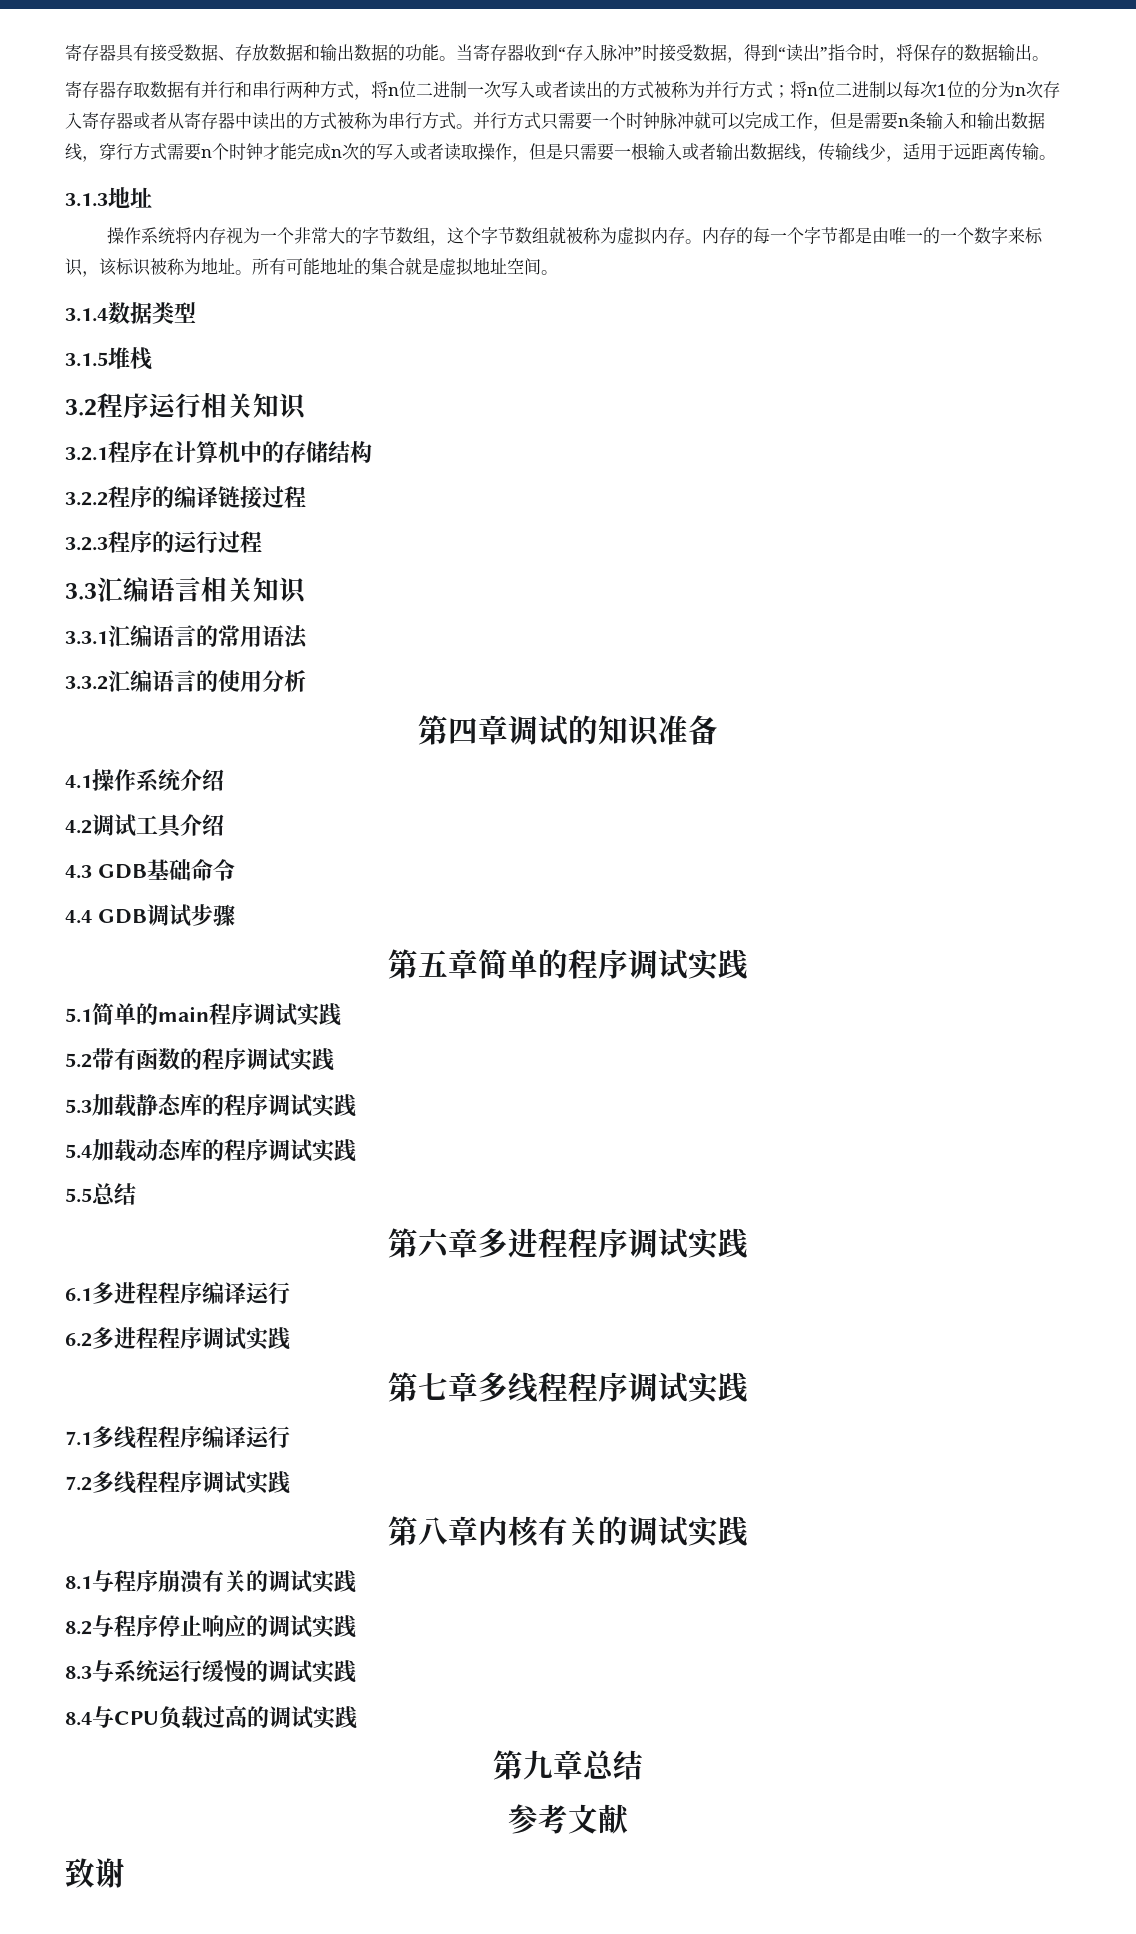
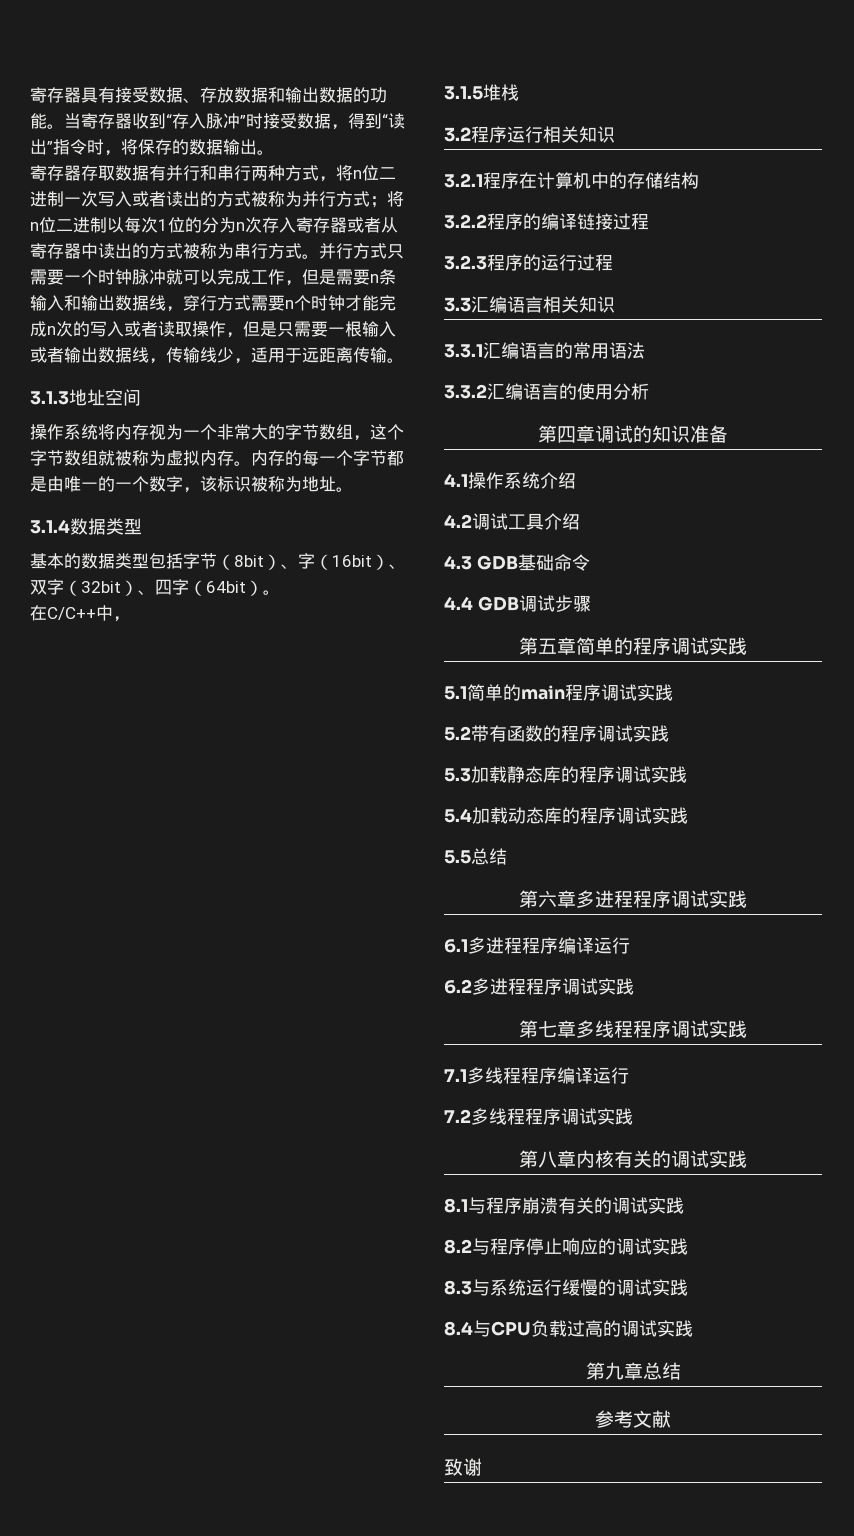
(152, 197) none -> [105,389,141,406] 空间
[1008,227,1044,244] [65,258,83,276] 来标识 -> (183, 484) none
[252,257,558,276] [65,302,196,324] 所有可能地址的集合就是虚拟地址空间。 // 3.1.4数据类型 -> [30,518,142,535] [30,553,406,570] [30,579,280,596] [30,605,130,622] // 3.1.4数据类型 // 基本的数据类型包括字节（8bit）、字（16bit）、双字（32bit）、四字（64bit）。 // 在C/C++中，

